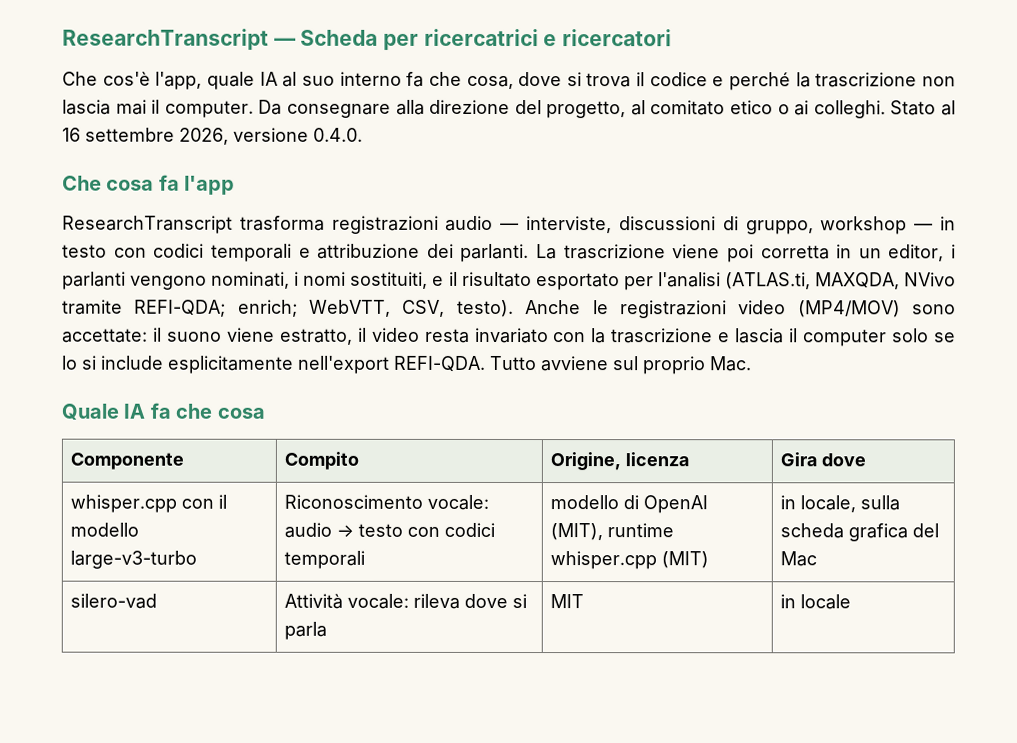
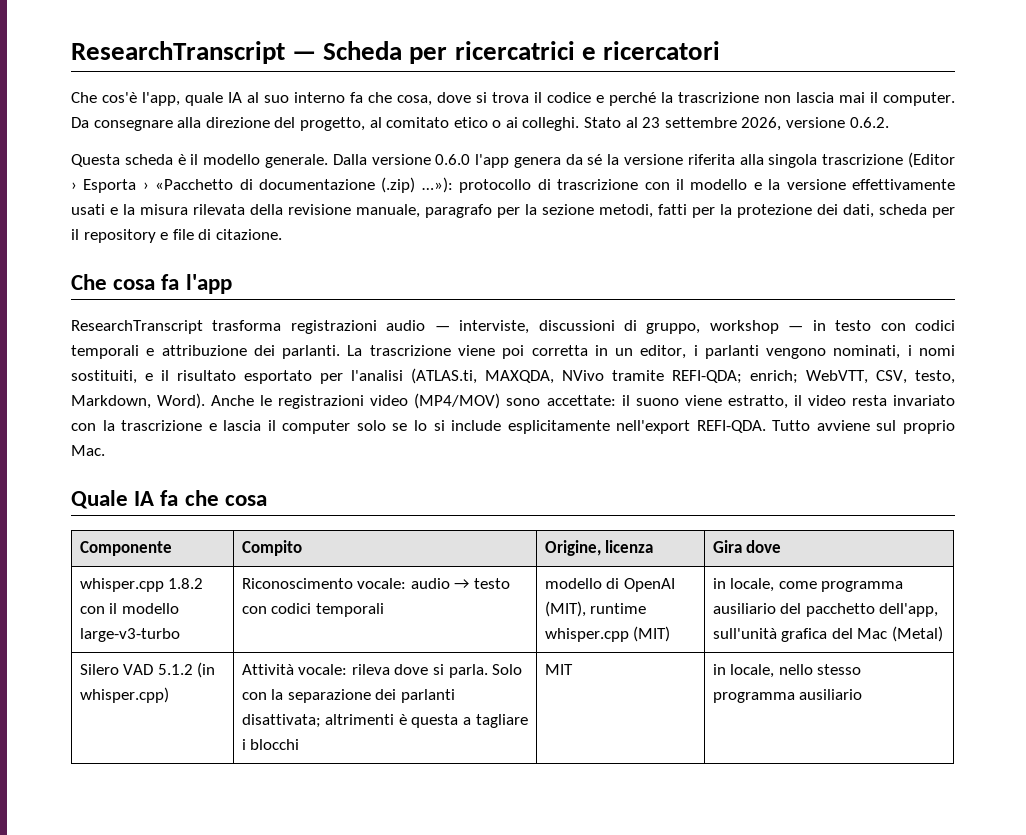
[62,127,81,142] 16 -> [642,117,661,128] 23
[313,127,363,142] 0.4.0. -> [849,117,889,128] [71,152,955,168] [71,177,955,193] [71,204,955,218] [71,229,282,243] 0.6.2. // Questa scheda è il modello generale. Dalla versione 0.6.0 l'app genera da sé la versione riferita alla singola trascrizione (Editor › Esporta › «Pacchetto di documentazione (.zip) …»): protocollo di trascrizione con il modello e la versione effettivamente usati e la misura rilevata della revisione manuale, paragrafo per la sezione metodi, fatti per la protezione dei dati, scheda per il repository e file di citazione.
[456,299,514,318] testo). -> [915,370,955,384] [71,393,206,409] testo, Markdown, Word).
(177, 503) none -> [168,578,204,589] 1.8.2
[859,495,900,511] [779,523,939,542] [779,551,817,567] [69,593,157,609] sulla scheda grafica del Mac // silero-vad -> [778,581,904,592] [712,603,939,617] [712,626,943,642] [79,662,216,678] [79,687,169,703] come programma ausiliario del pacchetto dell'app, sull'unità grafica del Mac (Metal) // Silero VAD 5.1.2 (in whisper.cpp)
[283,621,327,640] [549,594,584,609] [779,594,851,610] parla | MIT | in locale -> [448,664,523,678] [241,689,455,703] [241,714,528,728] [241,739,300,750] [544,664,573,675] [712,664,862,678] [712,689,863,703] parla. Solo con la separazione dei parlanti disattivata; altrimenti è questa a tagliare i blocchi | MIT | in locale, nello stesso programma ausiliario

